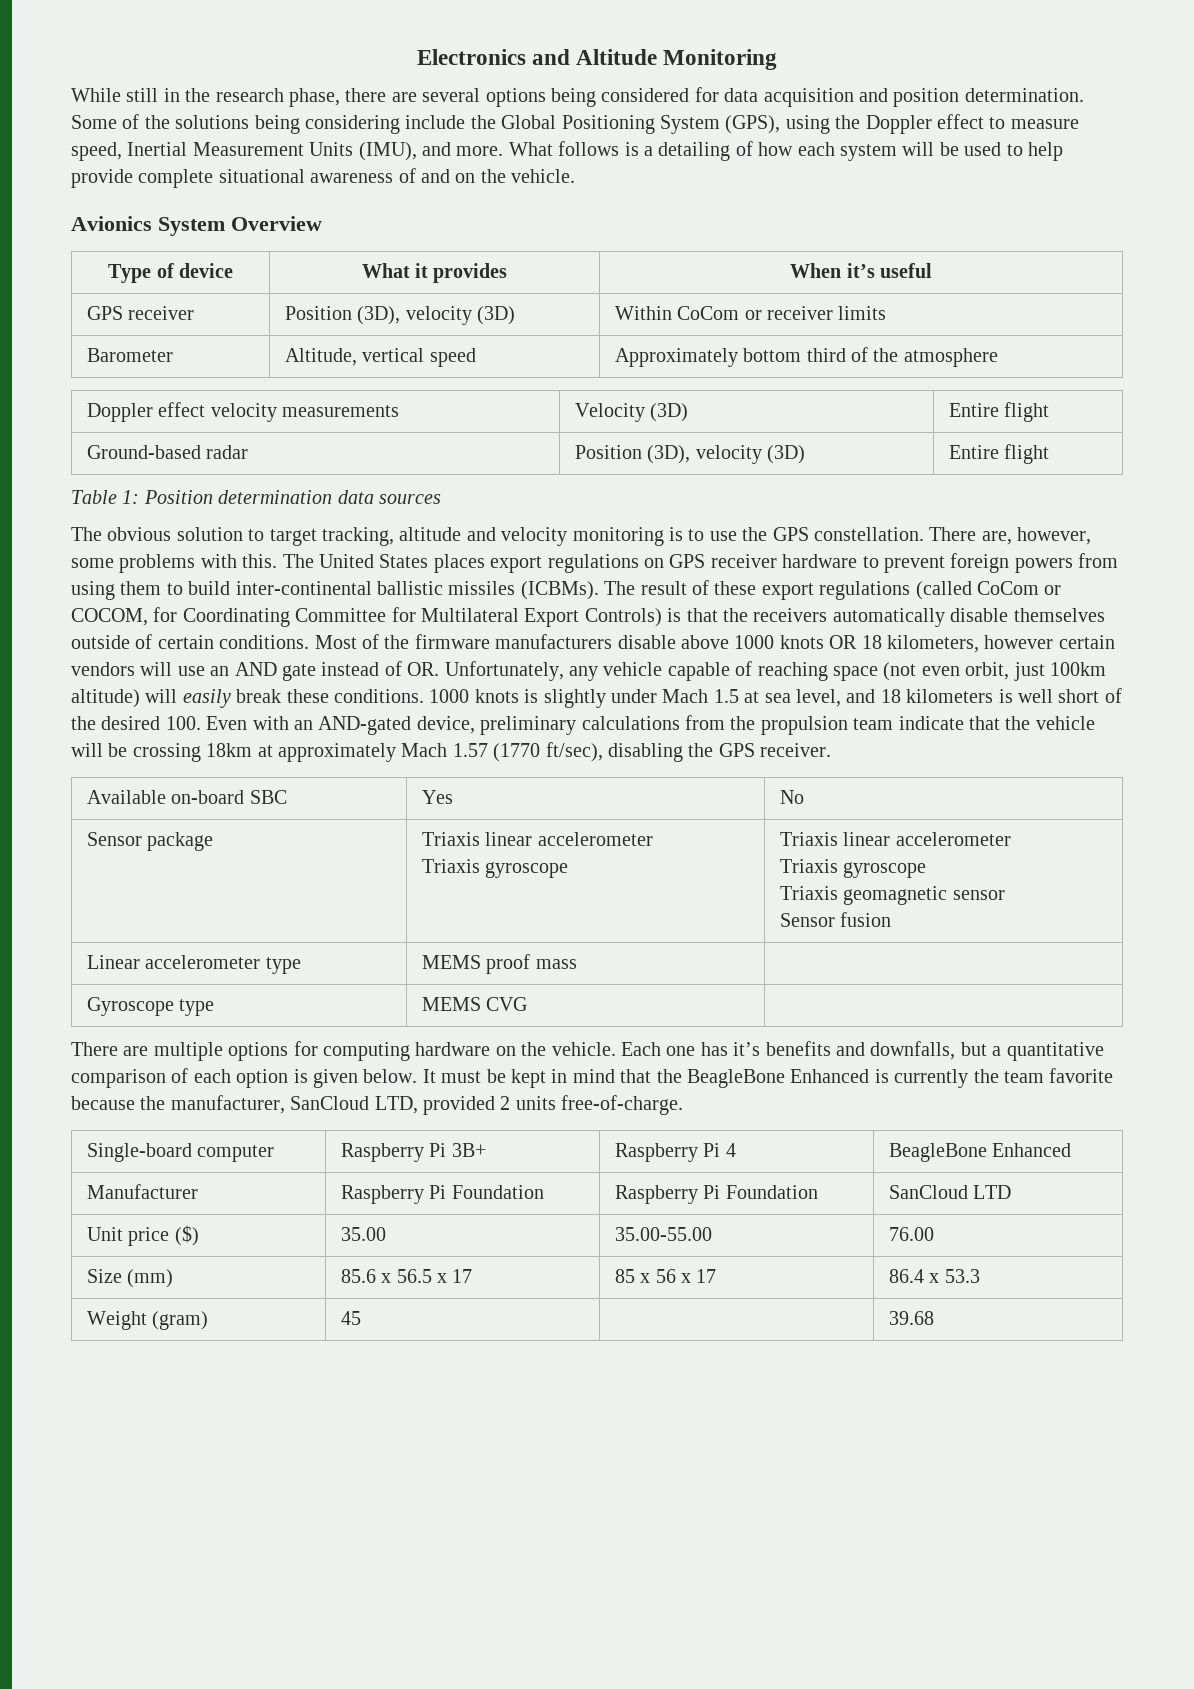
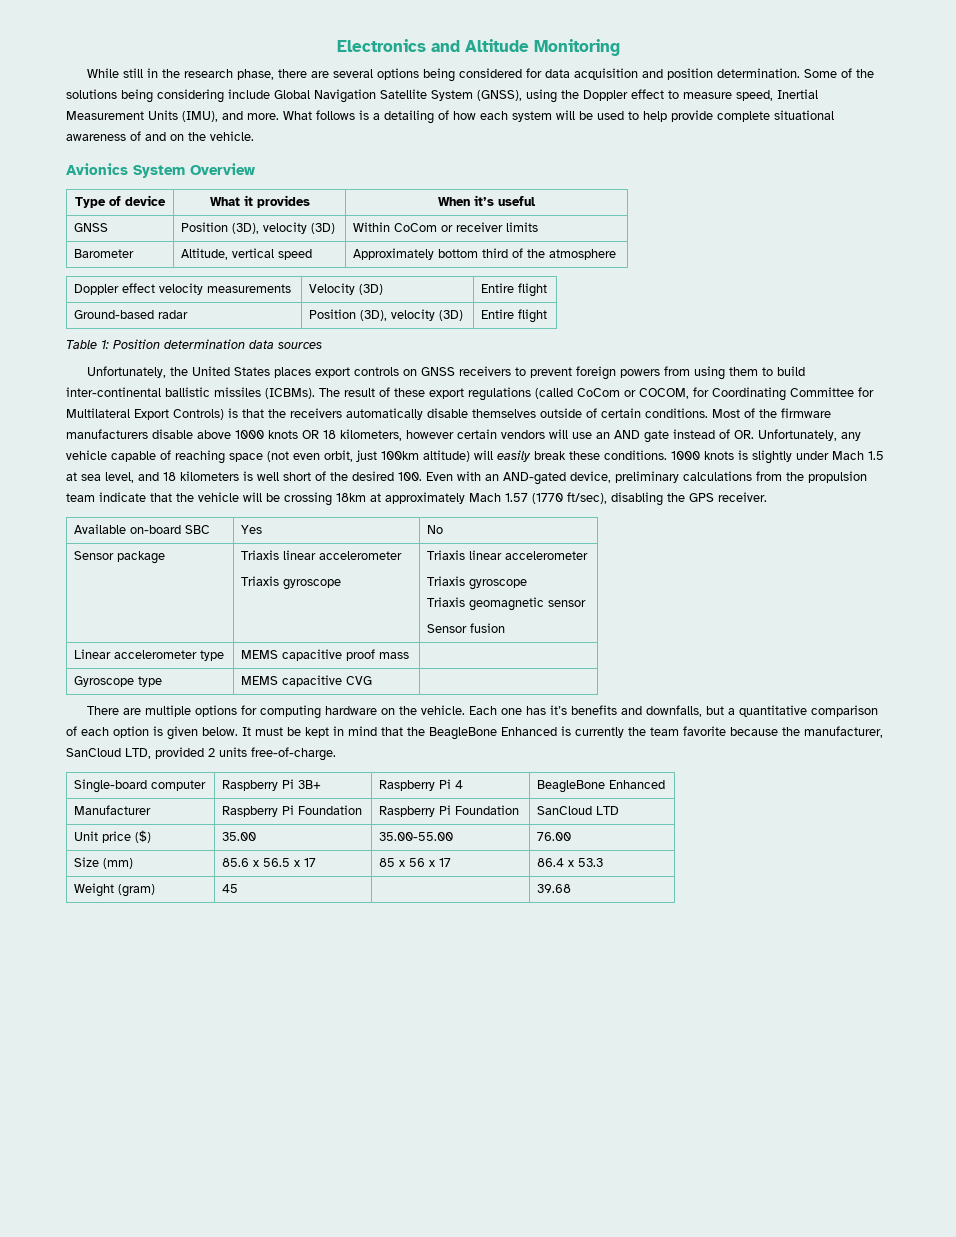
[470,115,781,134] the Global Positioning System (GPS), -> [274,89,522,103] Global Navigation Satellite System (GNSS),
[86,306,195,320] GPS receiver -> [73,223,108,232] GNSS
[71,527,1092,546] [71,554,858,573] The obvious solution to target tracking, altitude and velocity monitoring is to use the GPS constellation. There are, however, some problems with this. The United States places export regulations on GPS receiver hardware -> [87,366,512,378] Unfortunately, the United States places export controls on GNSS receivers
(481, 962) none -> [281,649,342,661] capacitive
(481, 1004) none -> [281,675,342,687] capacitive

